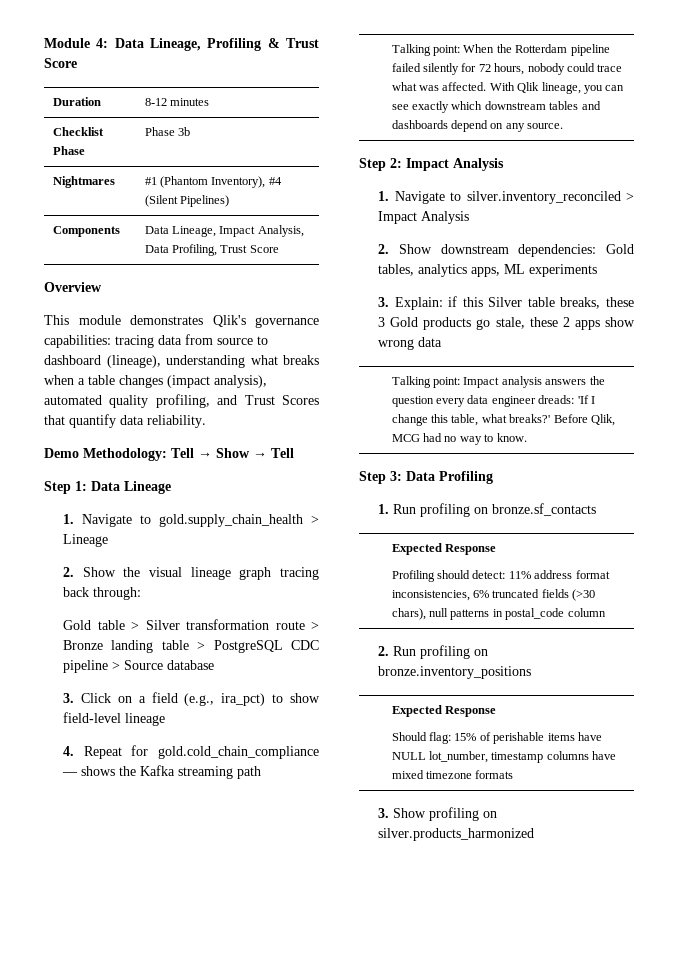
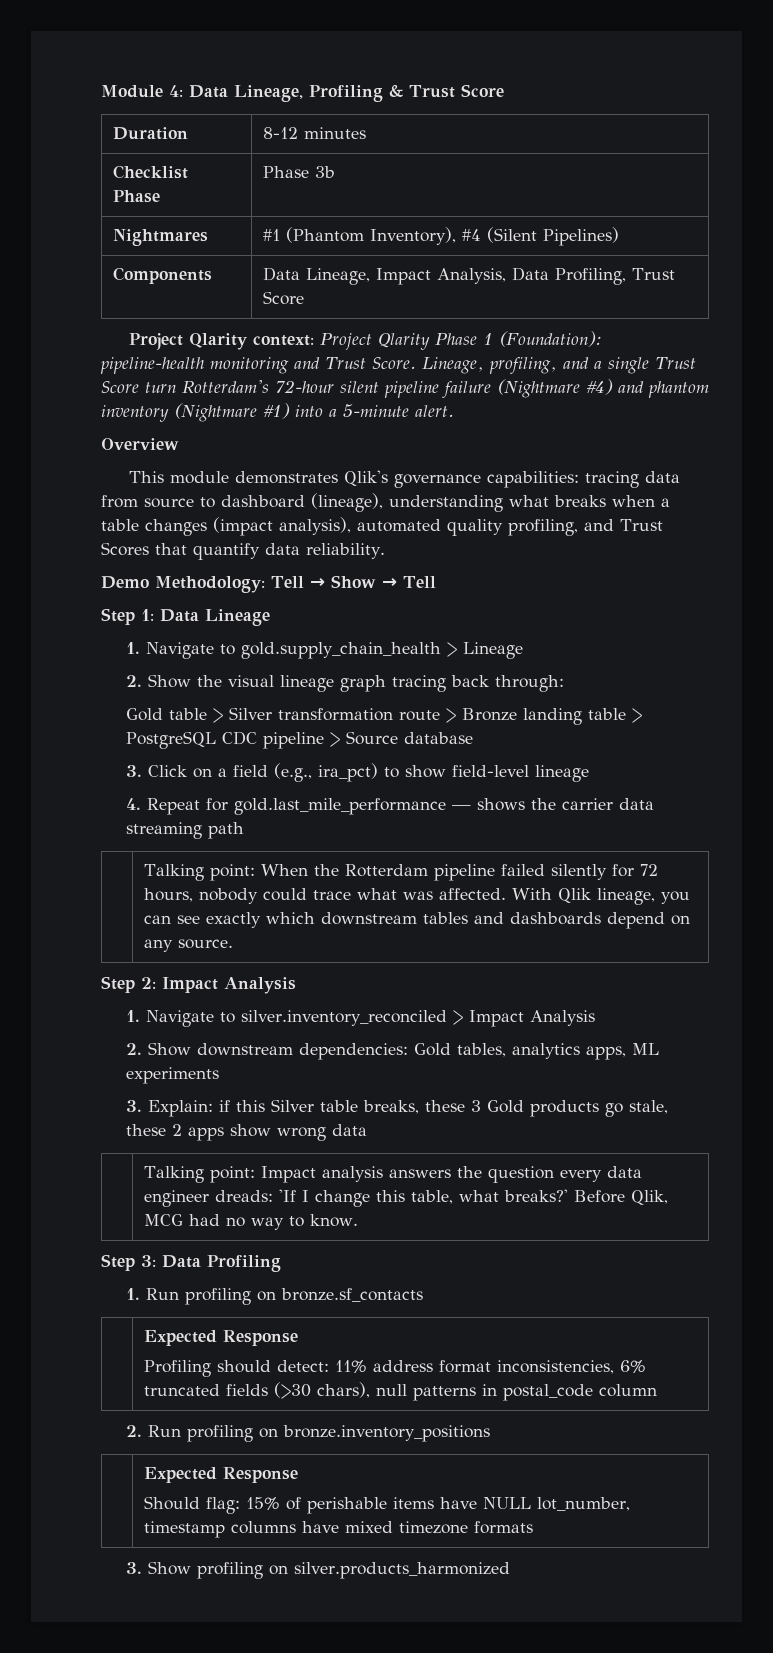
(279, 249) none -> [128,331,602,350] [100,357,696,374] [101,379,709,398] [101,403,454,422] // Project Qlarity context: Project Qlarity Phase 1 (Foundation): pipeline-health monitoring and Trust Score. Lineage, profiling, and a single Trust Score turn Rotterdam's 72-hour silent pipeline failure (Nightmare #4) and phantom inventory (Nightmare #1) into a 5-minute alert.
[158,746,319,759] gold.cold_chain_compliance -> [233,798,446,815] gold.last_mile_performance
[140,765,176,776] Kafka -> [561,798,654,810] carrier data

